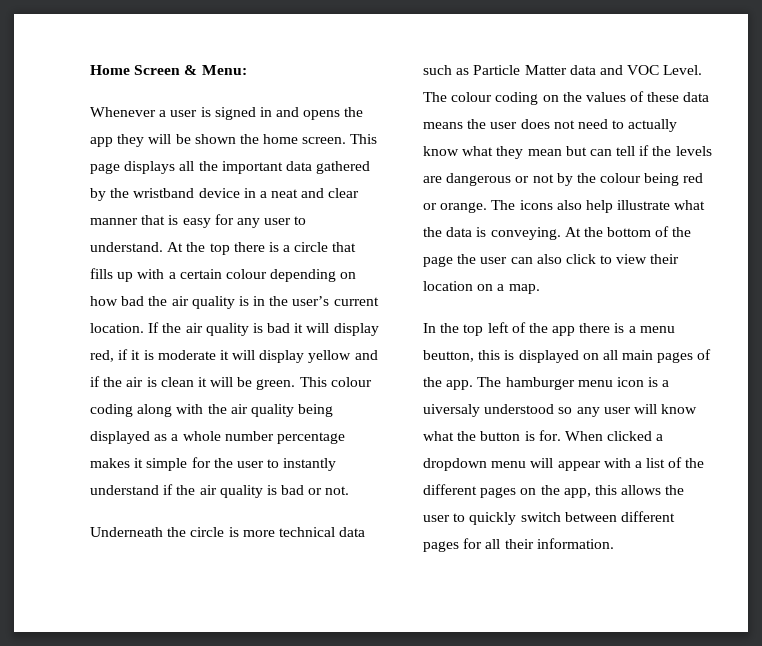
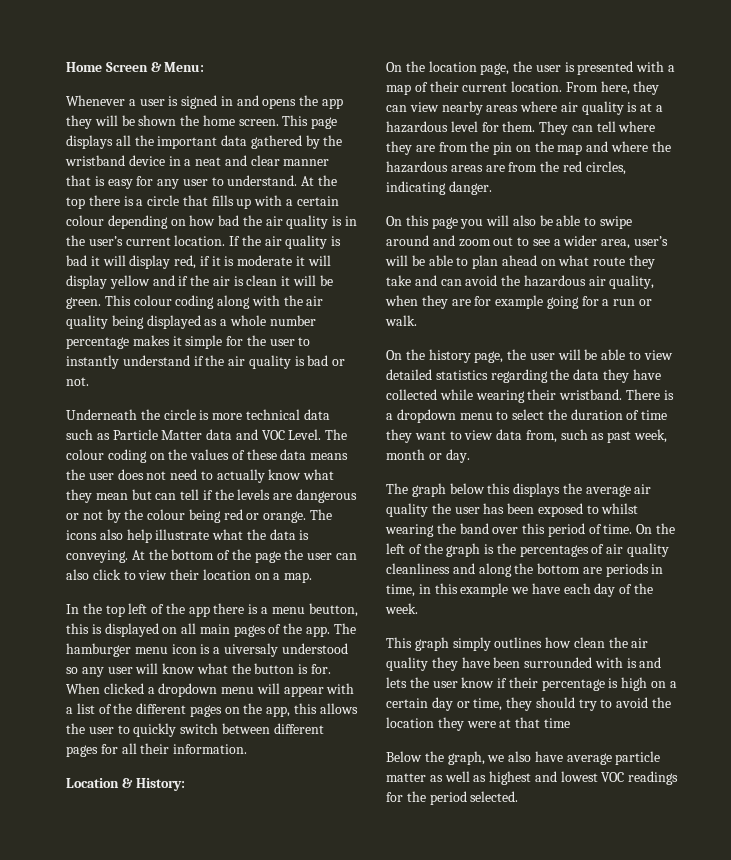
(614, 543) none -> [66,778,185,791] [386,61,676,75] [386,81,660,95] [386,101,664,115] [386,121,656,135] [386,141,671,155] [386,161,626,175] [386,181,492,195] [386,215,633,229] [386,235,669,249] [385,255,656,269] [386,275,655,289] [385,295,653,309] [385,315,417,326] [386,349,673,363] [386,369,661,383] [386,389,674,403] [386,409,668,423] [386,429,668,443] [386,449,470,463] [386,483,652,497] [386,503,639,517] [385,523,676,537] [386,543,670,557] [386,563,664,577] [386,583,654,597] [385,603,418,614] [386,637,649,651] [386,657,662,671] [386,677,677,691] [386,697,672,711] [386,717,570,731] [386,751,661,765] [386,771,679,785] [386,791,519,805] // Location & History: // On the location page, the user is presented with a map of their current location. From here, they can view nearby areas where air quality is at a hazardous level for them. They can tell where they are from the pin on the map and where the hazardous areas are from the red circles, indicating danger. // On this page you will also be able to swipe around and zoom out to see a wider area, user’s will be able to plan ahead on what route they take and can avoid the hazardous air quality, when they are for example going for a run or walk. // On the history page, the user will be able to view detailed statistics regarding the data they have collected while wearing their wristband. There is a dropdown menu to select the duration of time they want to view data from, such as past week, month or day. // The graph below this displays the average air quality the user has been exposed to whilst wearing the band over this period of time. On the left of the graph is the percentages of air quality cleanliness and along the bottom are periods in time, in this example we have each day of the week. // This graph simply outlines how clean the air quality they have been surrounded with is and lets the user know if their percentage is high on a certain day or time, they should try to avoid the location they were at that time // Below the graph, we also have average particle matter as well as highest and lowest VOC readings for the period selected.

